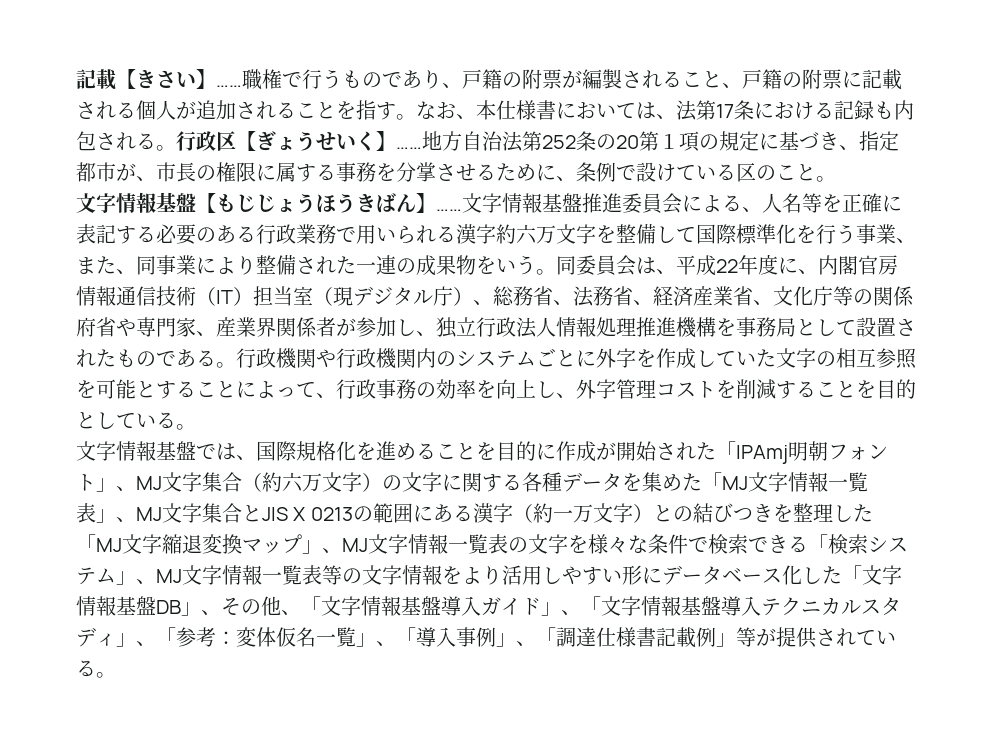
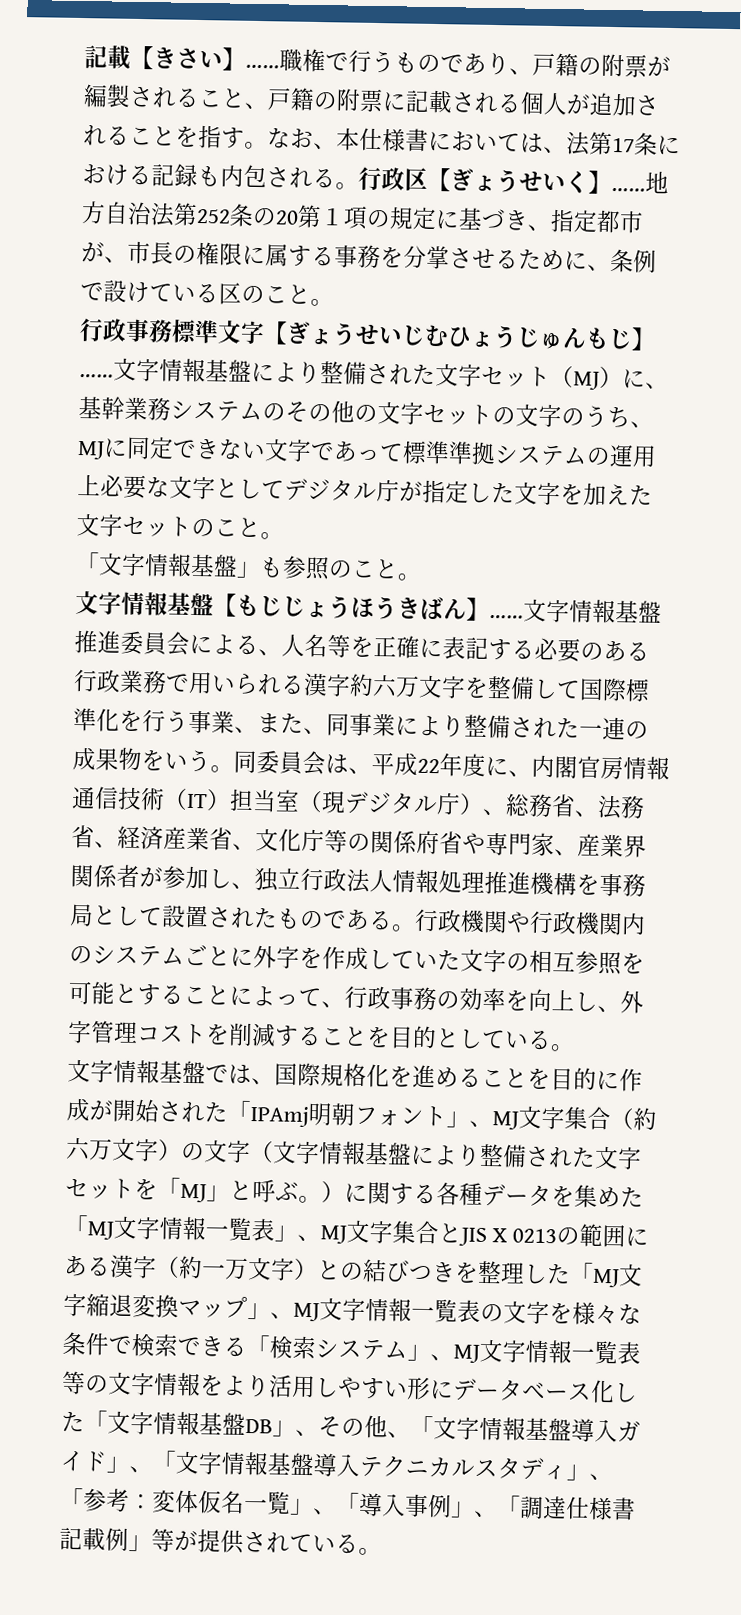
(836, 179) none -> [79,318,656,351] [79,357,669,390] [78,396,654,428] [77,436,657,468] [77,473,653,506] [76,512,284,540] [75,551,421,581] // 行政事務標準文字【ぎょうせいじむひょうじゅんもじ】……文字情報基盤により整備された文字セット（MJ）に、基幹業務システムのその他の文字セットの文字のうち、MJに同定できない文字であって標準準拠システムの運用上必要な文字としてデジタル庁が指定した文字を加えた文字セットのこと。 // 「文字情報基盤」も参照のこと。
(442, 482) none -> [249,1140,642,1170] [65,1177,345,1204] （文字情報基盤により整備された文字セットを「MJ」と呼ぶ。）

